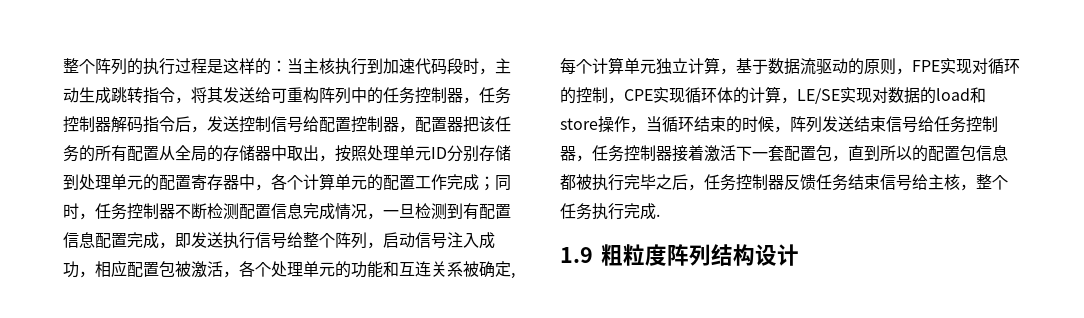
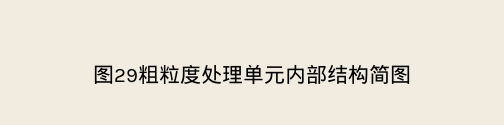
[63,58,511,75] [63,87,511,104] [63,116,511,133] [63,145,511,162] [63,173,511,191] [63,203,511,220] [63,232,495,249] [63,260,515,279] [560,57,1020,75] [560,86,986,104] [560,116,998,133] [560,145,1008,162] [560,174,1008,191] [560,203,660,220] [560,244,799,266] 整个阵列的执行过程是这样的：当主核执行到加速代码段时，主动生成跳转指令，将其发送给可重构阵列中的任务控制器，任务控制器解码指令后，发送控制信号给配置控制器，配置器把该任务的所有配置从全局的存储器中取出，按照处理单元ID分别存储到处理单元的配置寄存器中，各个计算单元的配置工作完成；同时，任务控制器不断检测配置信息完成情况，一旦检测到有配置信息配置完成，即发送执行信号给整个阵列，启动信号注入成功，相应配置包被激活，各个处理单元的功能和互连关系被确定,每个计算单元独立计算，基于数据流驱动的原则，FPE实现对循环的控制，CPE实现循环体的计算，LE/SE实现对数据的load和store操作，当循环结束的时候，阵列发送结束信号给任务控制器，任务控制器接着激活下一套配置包，直到所以的配置包信息都被执行完毕之后，任务控制器反馈任务结束信号给主核，整个任务执行完成. // 1.9粗粒度阵列结构设计 -> [93,64,411,85] 图29粗粒度处理单元内部结构简图

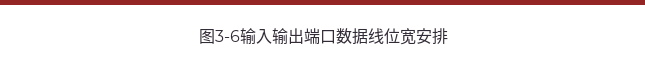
[93,64,411,85] 图29粗粒度处理单元内部结构简图 -> [199,28,448,45] 图3-6输入输出端口数据线位宽安排

